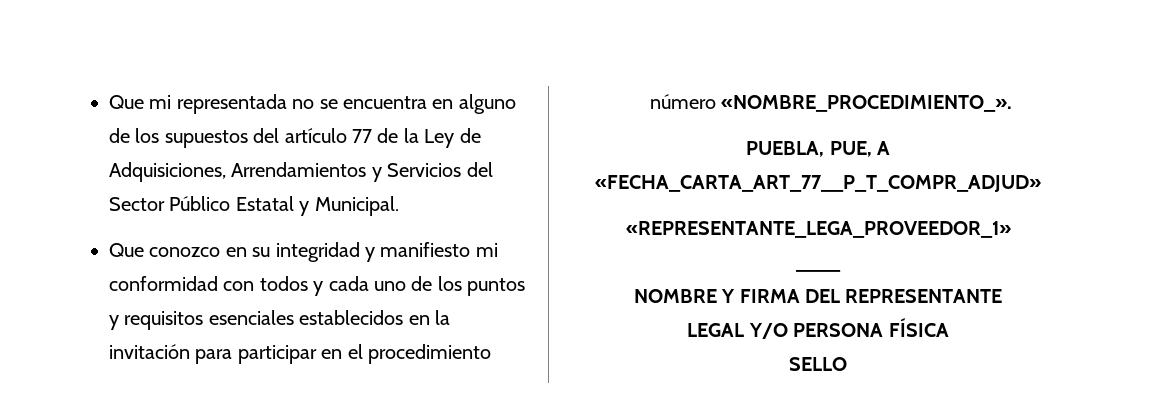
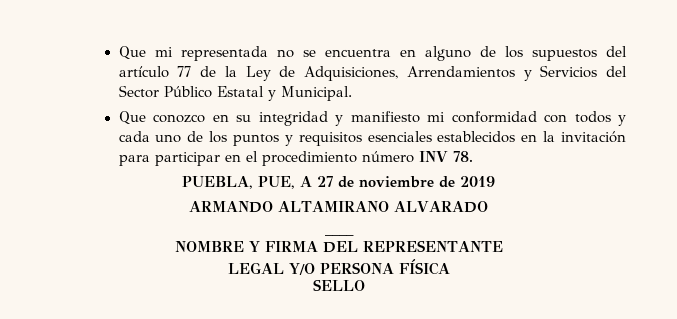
[721,95,1013,112] «NOMBRE_PROCEDIMIENTO_». -> [418,151,473,162] INV 78.
[595,175,1042,192] [625,221,1011,238] «FECHA_CARTA_ART_77__P_T_COMPR_ADJUD» // «REPRESENTANTE_LEGA_PROVEEDOR_1» -> [317,176,495,188] [189,201,489,213] 27 de noviembre de 2019 // ARMANDO ALTAMIRANO ALVARADO

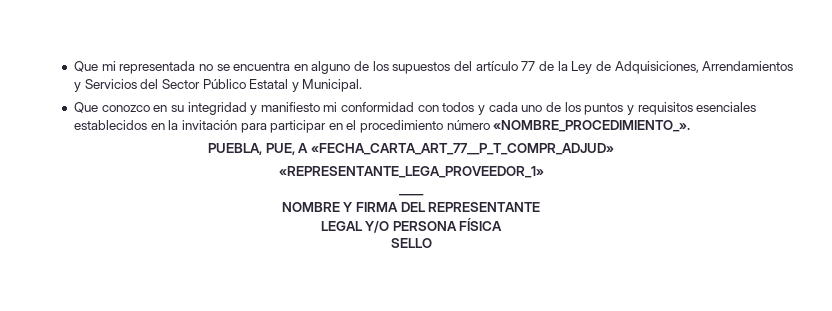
[418,151,473,162] INV 78. -> [493,120,691,132] «NOMBRE_PROCEDIMIENTO_».
[317,176,495,188] [189,201,489,213] 27 de noviembre de 2019 // ARMANDO ALTAMIRANO ALVARADO -> [310,143,614,155] [278,166,544,178] «FECHA_CARTA_ART_77__P_T_COMPR_ADJUD» // «REPRESENTANTE_LEGA_PROVEEDOR_1»

